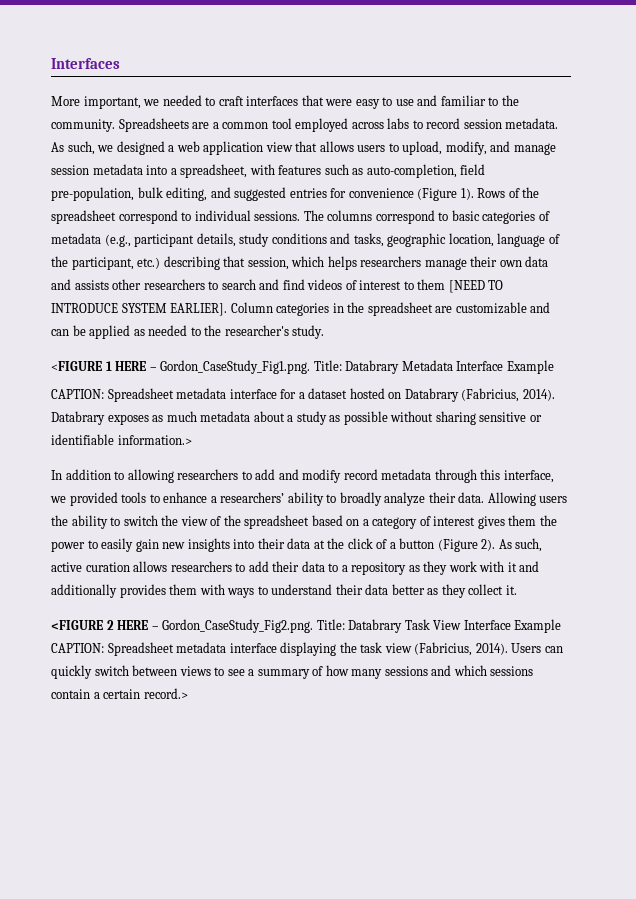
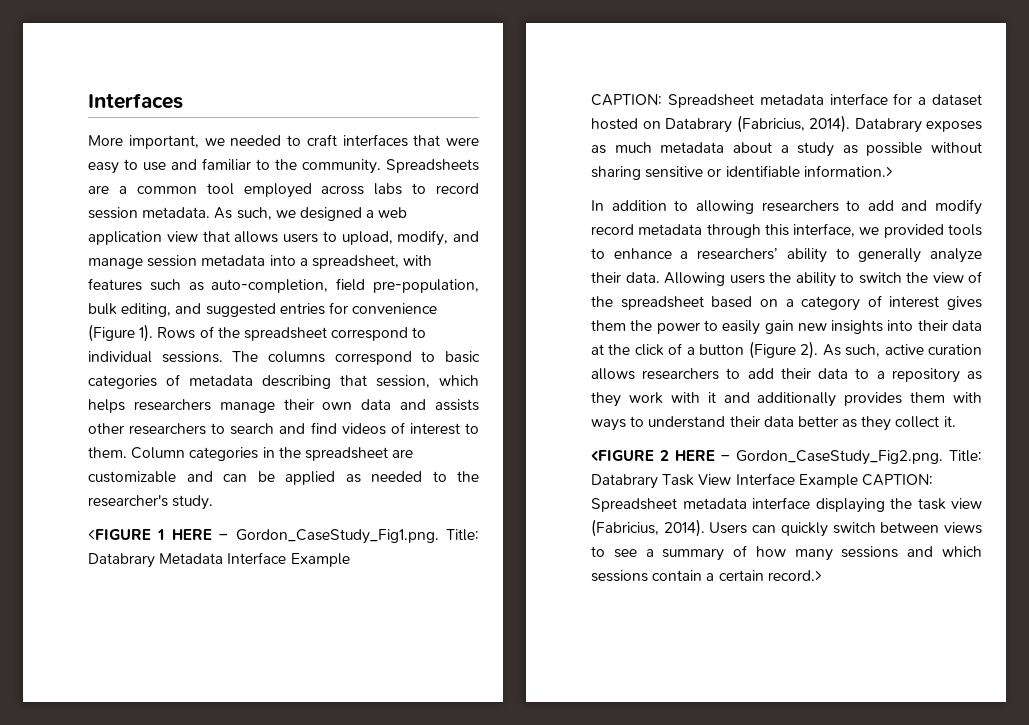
[104,233,560,247] [51,256,161,270] (e.g., participant details, study conditions and tasks, geographic location, language of the participant, etc.) -> (253, 380) none
[417,279,504,293] [51,303,228,316] them [NEED TO INTRODUCE SYSTEM EARLIER]. -> [88,447,127,458] them.
[339,492,382,506] broadly -> [858,248,922,263] generally

